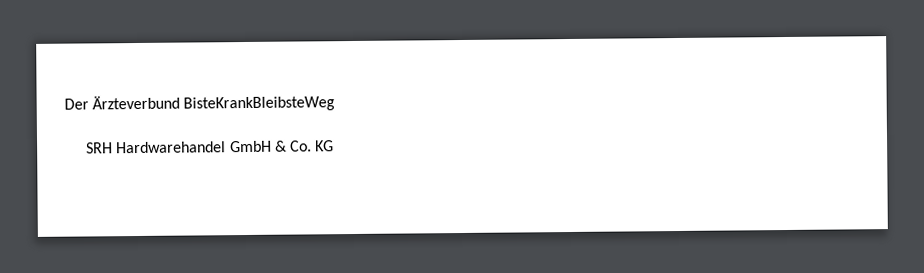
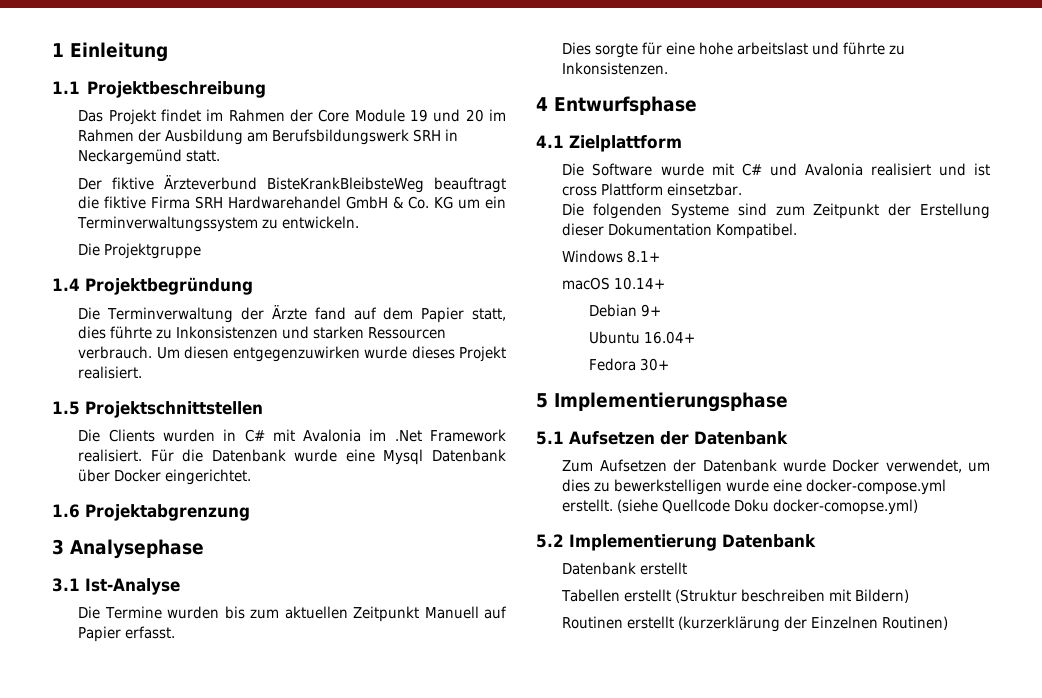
[64,95,336,112] Der Ärzteverbund BisteKrankBleibsteWeg // -> [52,42,168,62] [52,81,267,98] [78,109,507,125] [78,129,459,145] [78,149,221,165] [78,175,506,193] [78,196,191,209] 1 Einleitung // 1.1 Projektbeschreibung // Das Projekt findet im Rahmen der Core Module 19 und 20 im Rahmen der Ausbildung am Berufsbildungswerk SRH in Neckargemünd statt. // Der fiktive Ärzteverbund BisteKrankBleibsteWeg beauftragt die fiktive Firma
(335, 146) none -> [458,196,506,209] [77,216,360,232] [78,243,202,259] [52,277,253,295] [78,305,506,323] [78,326,447,339] [78,346,506,362] [78,366,143,379] [52,401,263,418] [78,429,507,442] [78,449,506,465] [78,469,252,485] [52,504,250,521] [52,539,204,559] [52,578,180,595] [78,606,507,622] [78,626,176,642] [562,42,906,58] [562,62,669,75] [536,96,697,115] [536,135,682,152] [562,163,991,176] [562,183,743,196] [562,203,990,219] [562,223,798,239] [562,250,661,263] [562,277,666,290] [588,304,661,317] [588,331,695,344] [588,358,669,371] [536,392,788,412] [536,431,788,445] [562,459,990,473] [562,479,947,495] [562,499,919,515] [536,534,816,551] [562,562,688,575] [561,589,910,603] [562,616,949,632] um ein Terminverwaltungssystem zu entwickeln. // Die Projektgruppe // 1.4 Projektbegründung // Die Terminverwaltung der Ärzte fand auf dem Papier statt, dies führte zu Inkonsistenzen und starken Ressourcen verbrauch. Um diesen entgegenzuwirken wurde dieses Projekt realisiert. // 1.5 Projektschnittstellen // Die Clients wurden in C# mit Avalonia im .Net Framework realisiert. Für die Datenbank wurde eine Mysql Datenbank über Docker eingerichtet. // 1.6 Projektabgrenzung // 3 Analysephase // 3.1 Ist-Analyse // Die Termine wurden bis zum aktuellen Zeitpunkt Manuell auf Papier erfasst. // Dies sorgte für eine hohe arbeitslast und führte zu Inkonsistenzen. // 4 Entwurfsphase // 4.1 Zielplattform // Die Software wurde mit C# und Avalonia realisiert und ist cross Plattform einsetzbar. // Die folgenden Systeme sind zum Zeitpunkt der Erstellung dieser Dokumentation Kompatibel. // Windows 8.1+ // macOS 10.14+ // Debian 9+ // Ubuntu 16.04+ // Fedora 30+ // 5 Implementierungsphase // 5.1 Aufsetzen der Datenbank // Zum Aufsetzen der Datenbank wurde Docker verwendet, um dies zu bewerkstelligen wurde eine docker-compose.yml erstellt. (siehe Quellcode Doku docker-comopse.yml) // 5.2 Implementierung Datenbank // Datenbank erstellt // Tabellen erstellt (Struktur beschreiben mit Bildern) // Routinen erstellt (kurzerklärung der Einzelnen Routinen)

